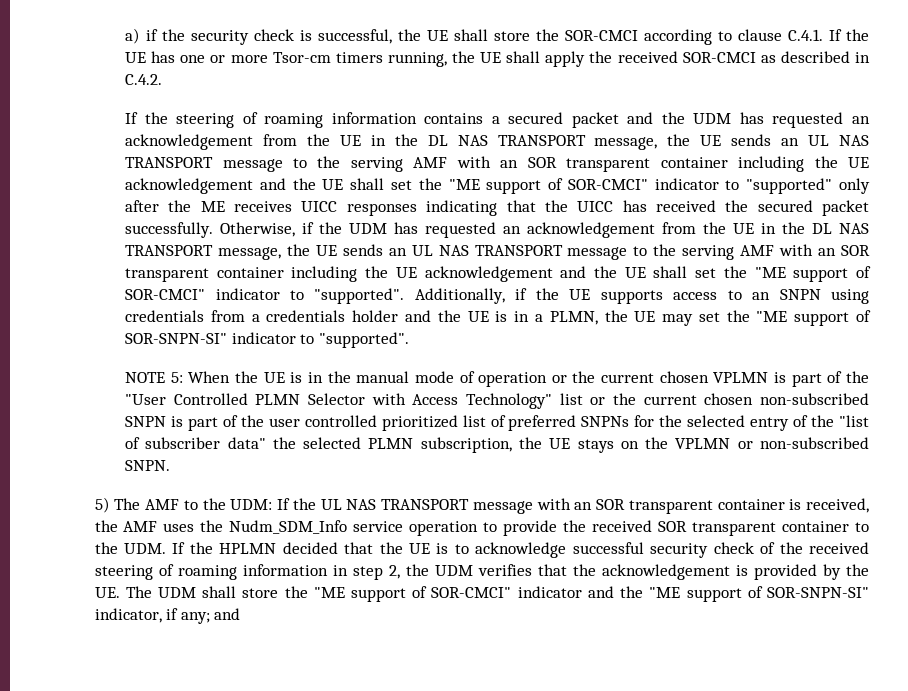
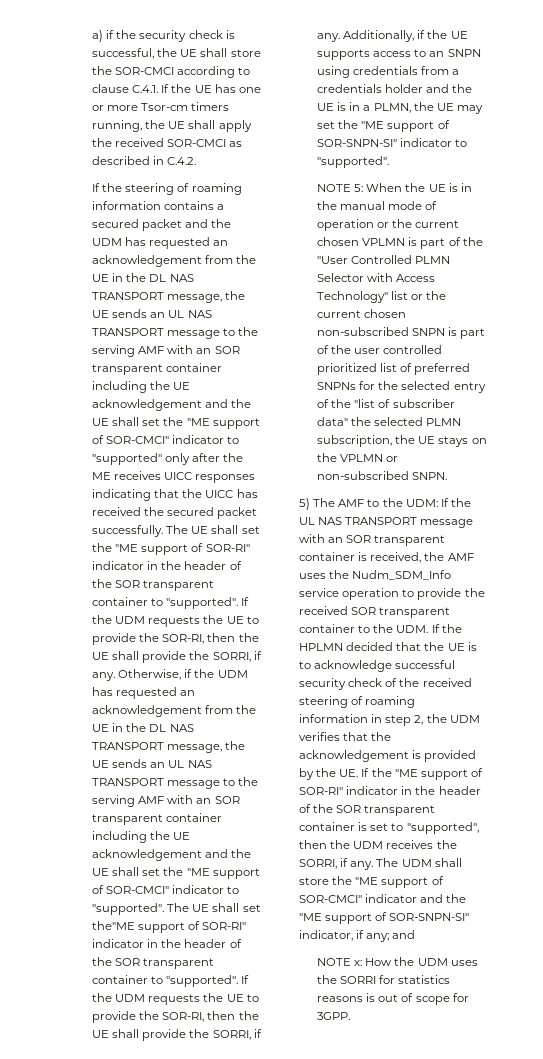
(214, 230) none -> [166,525,260,534] [92,543,250,555] [92,561,242,570] [92,579,215,591] [92,597,250,609] [92,615,259,627] [92,633,259,645] [92,651,262,663] [92,672,116,681] The UE shall set the "ME support of SOR-RI" indicator in the header of the SOR transparent container to "supported". If the UDM requests the UE to provide the SOR-RI, then the UE shall provide the SORRI, if any.
(405, 296) none -> [167,903,261,912] [92,921,247,933] [92,939,242,948] [92,957,215,969] [92,975,250,987] [92,993,259,1005] [92,1011,259,1023] [92,1029,262,1041] [317,33,341,42] The UE shall set the"ME support of SOR-RI" indicator in the header of the SOR transparent container to "supported". If the UDM requests the UE to provide the SOR-RI, then the UE shall provide the SORRI, if any.
(120, 592) none -> [361,768,483,780] [299,786,481,795] [299,804,436,816] [299,822,479,834] [299,840,457,849] [299,858,374,870] If the "ME support of SOR-RI" indicator in the header of the SOR transparent container is set to "supported", then the UDM receives the SORRI, if any.
(241, 614) none -> [317,957,478,966] [317,975,451,984] [317,993,469,1005] [317,1012,351,1020] // NOTE x: How the UDM uses the SORRI for statistics reasons is out of scope for 3GPP.

